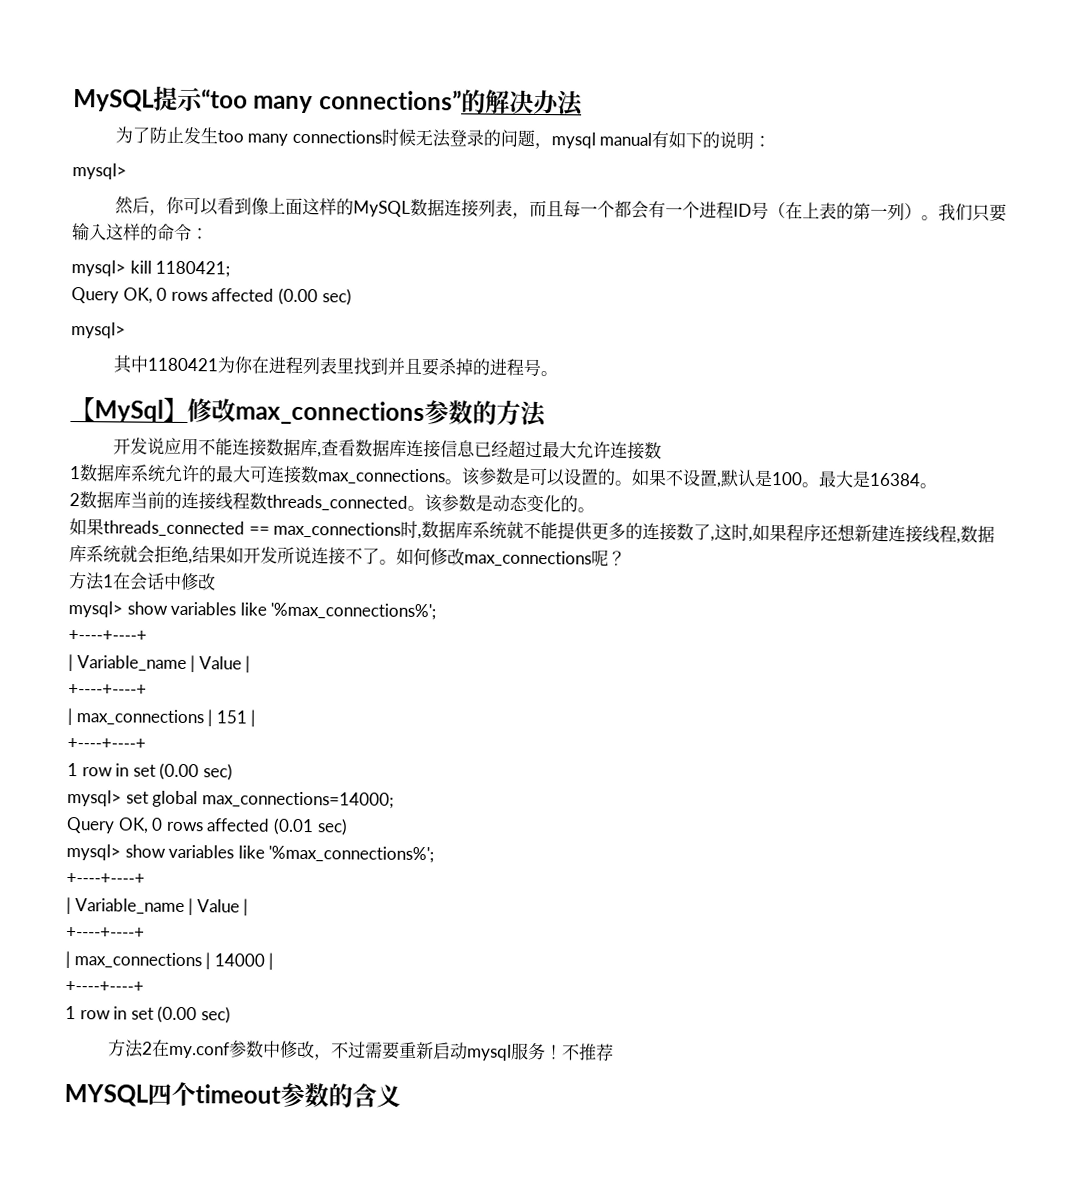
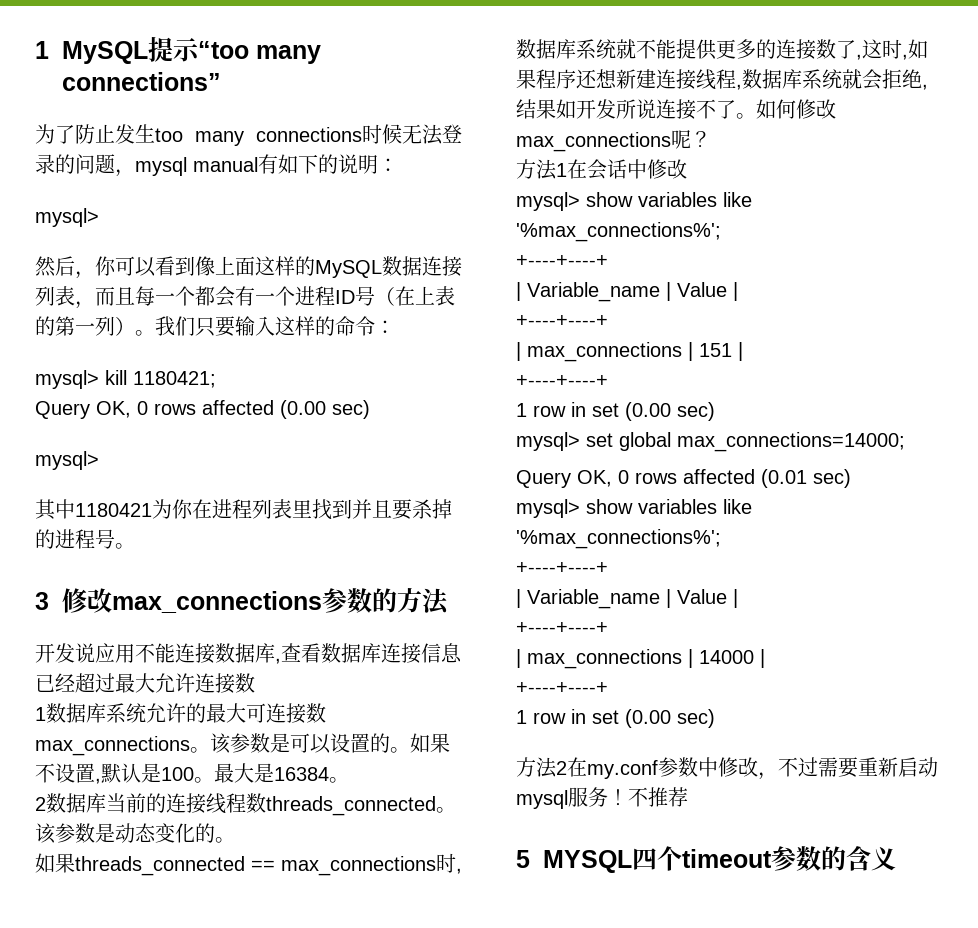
(73, 100) none -> [35,41,49,59] 1
[460,89,584,117] 的解决办法 -> (222, 81) none
[70,397,188,423] 【MySql】 -> [35,592,49,610] 3
(614, 1052) none -> [516,850,530,868] 5

